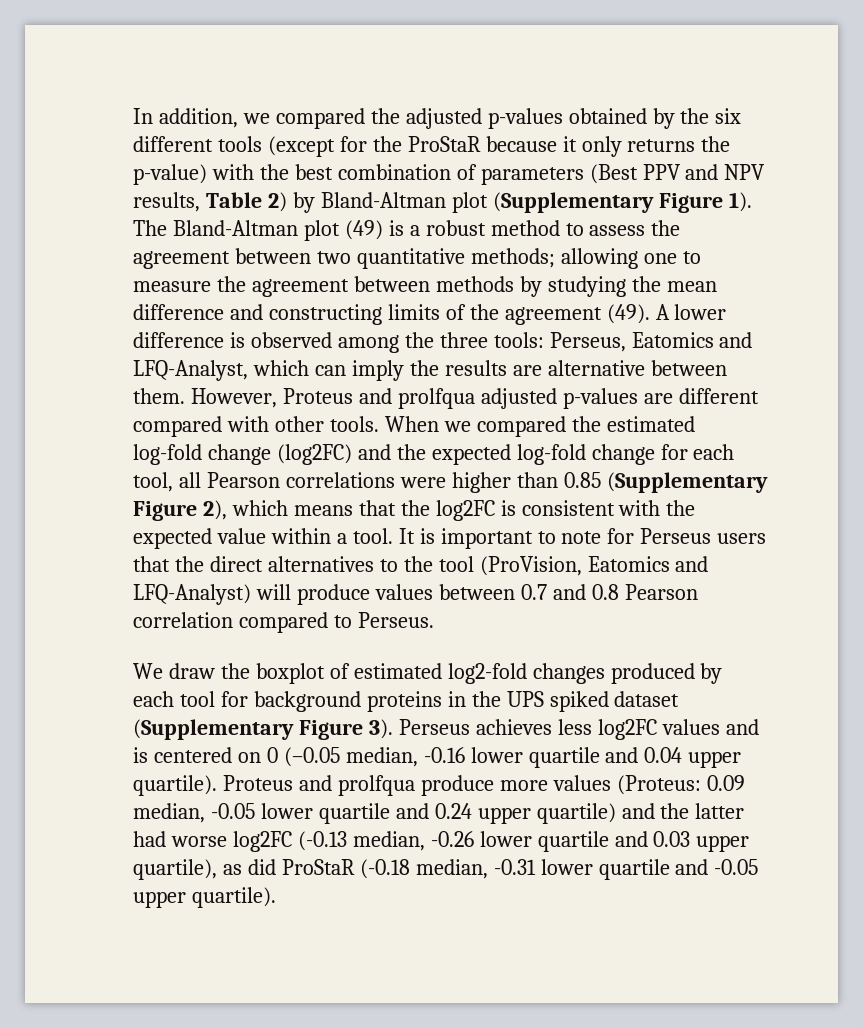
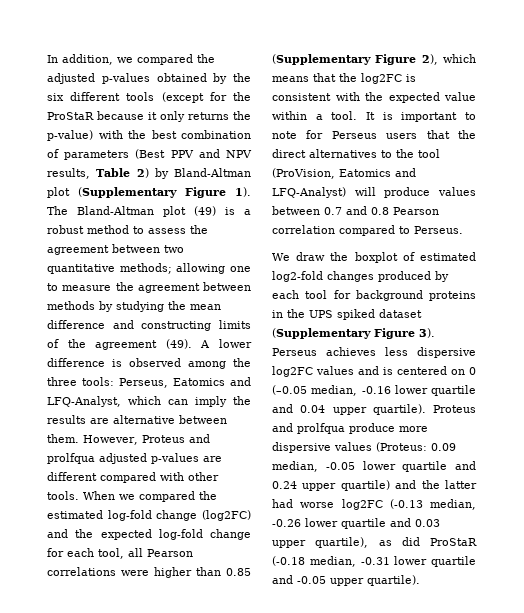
(592, 727) none -> [417,347,476,358] dispersive
(548, 785) none -> [272,442,331,453] dispersive

